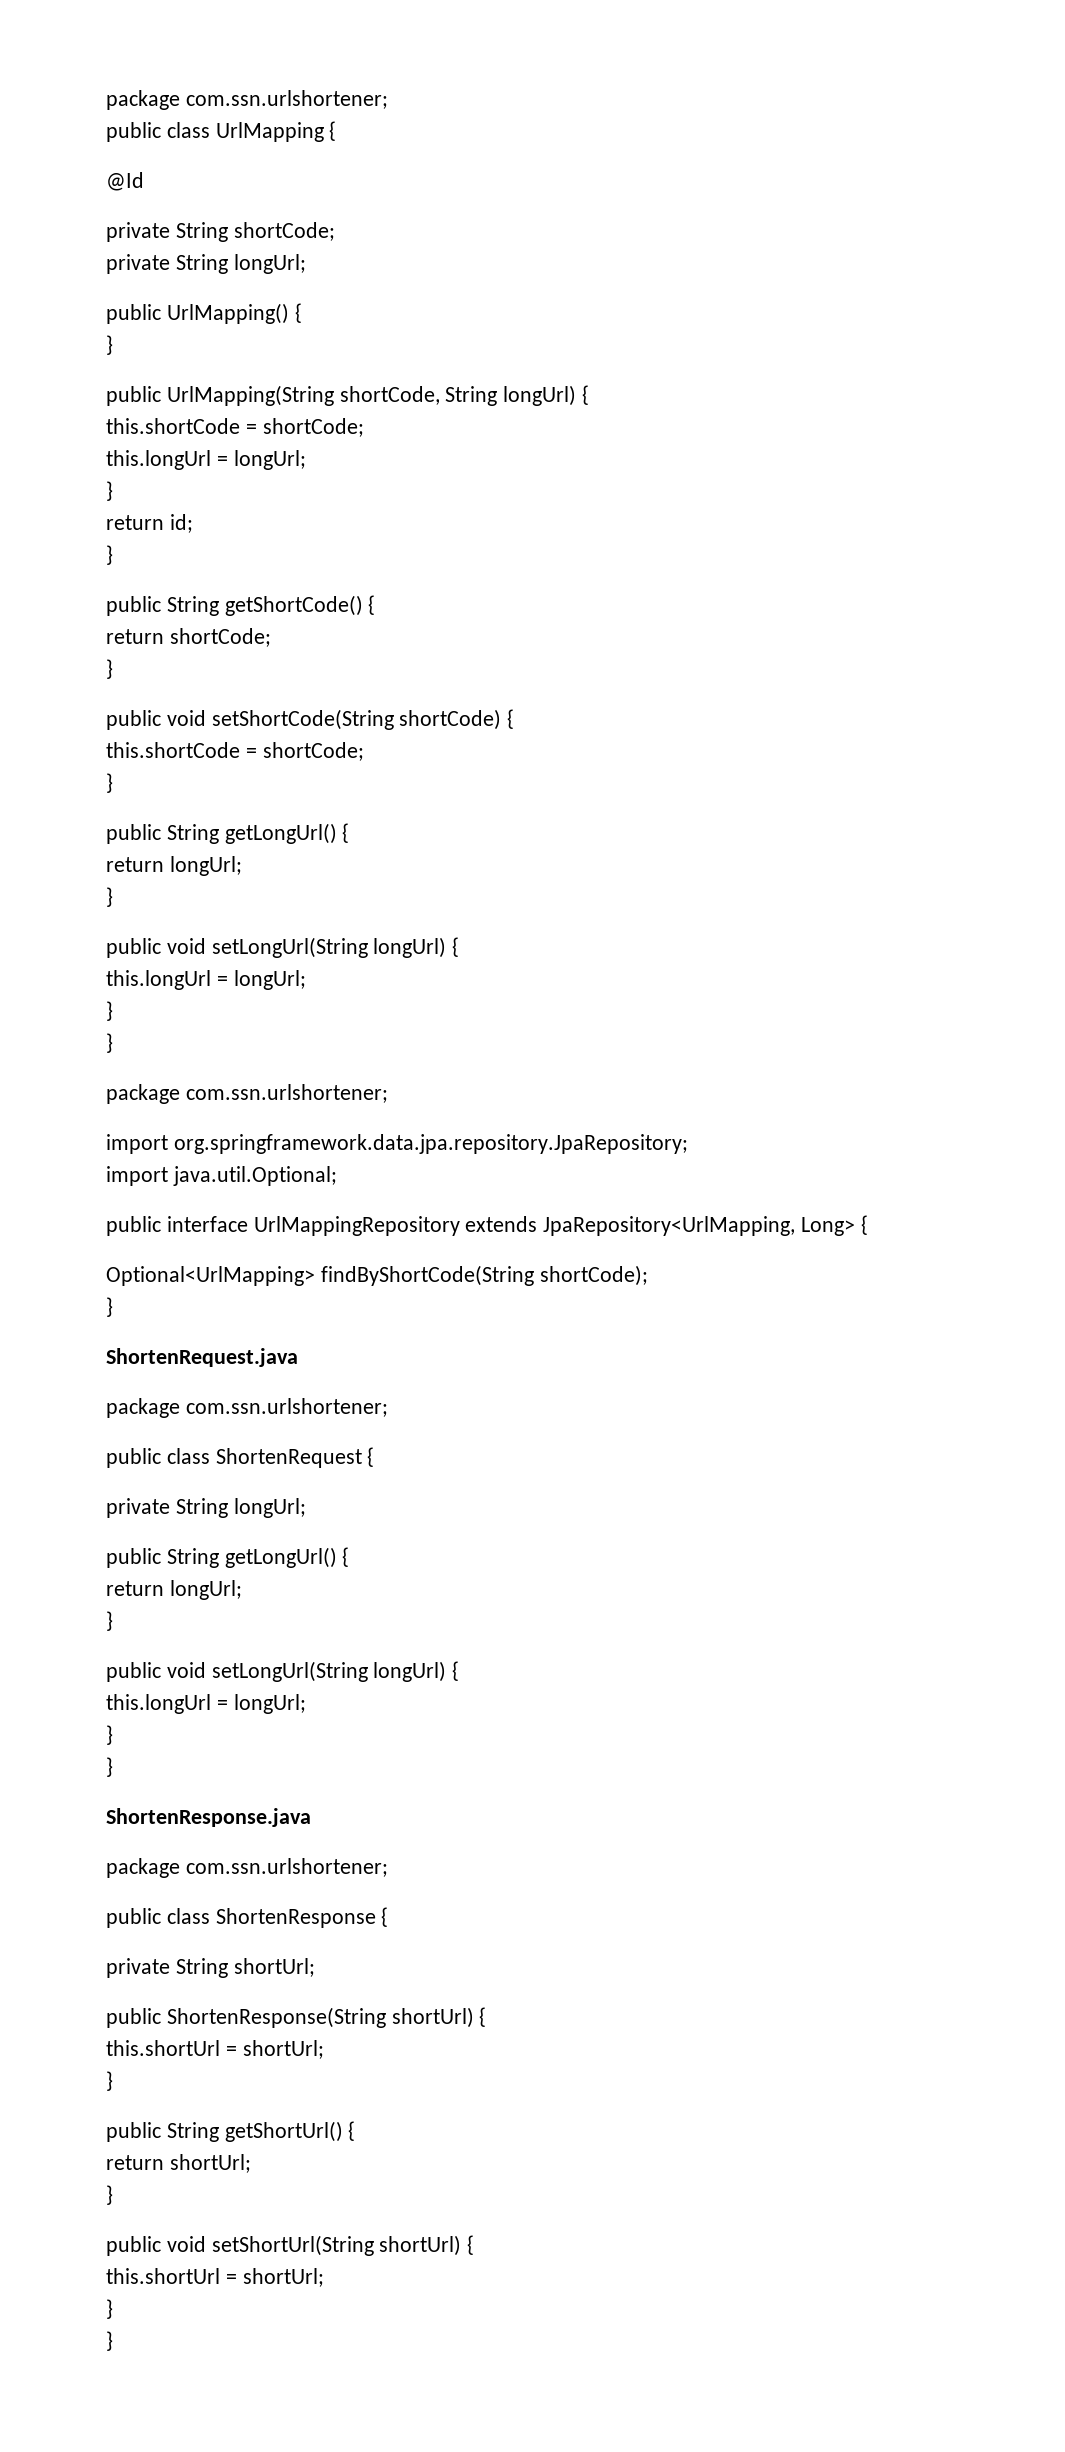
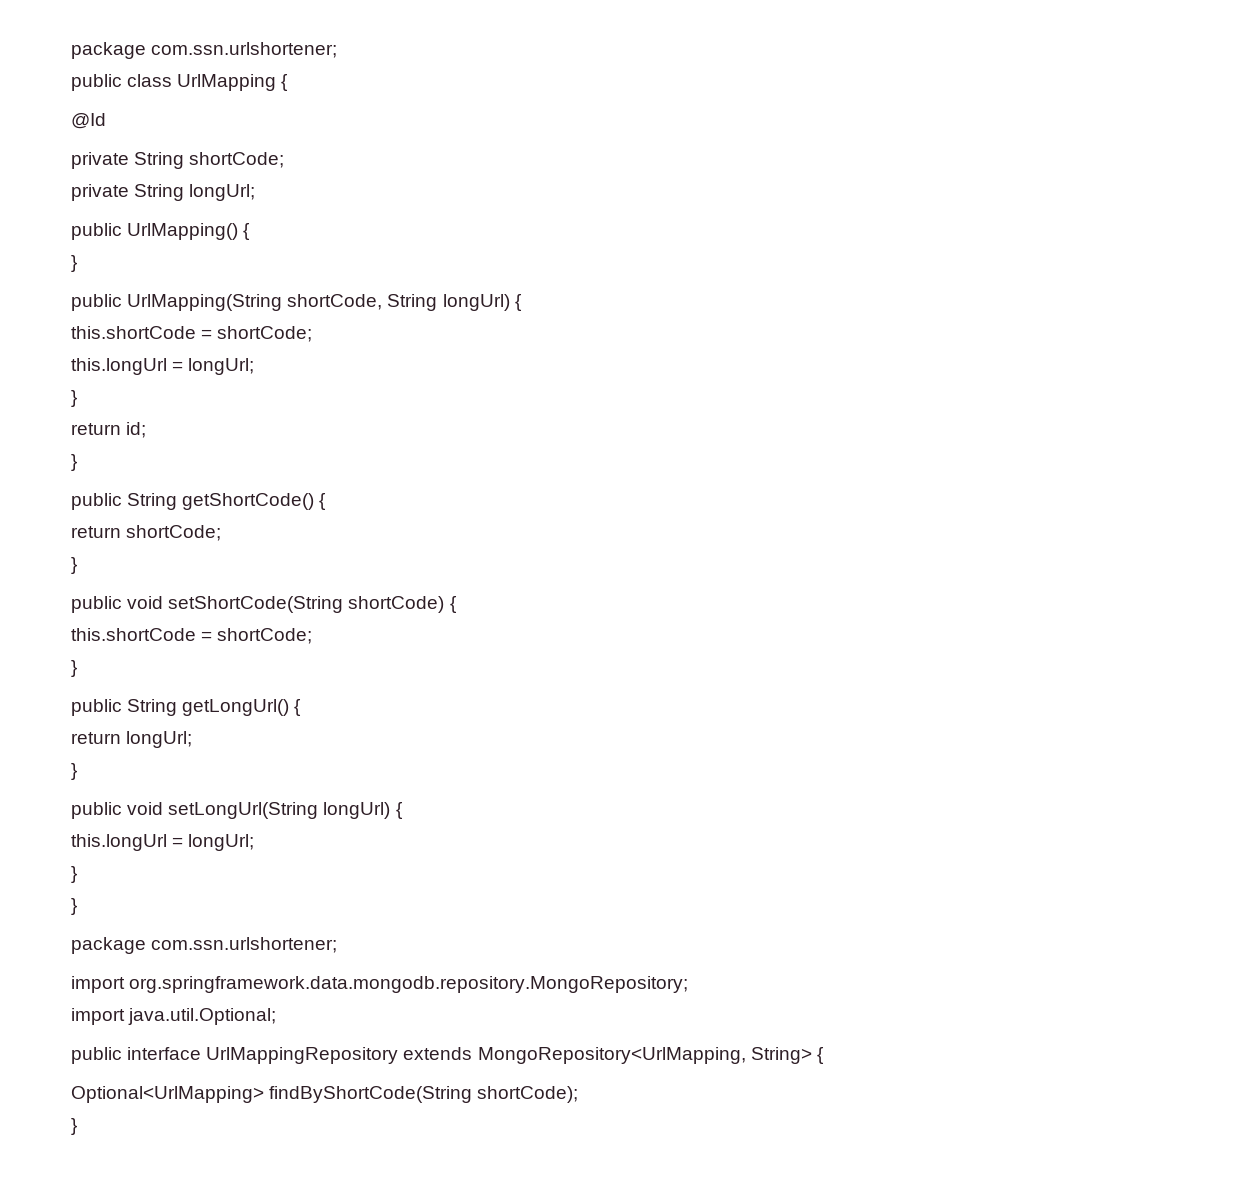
[173,1134,688,1154] org.springframework.data.jpa.repository.JpaRepository; -> [129,976,689,993] org.springframework.data.mongodb.repository.MongoRepository;
[543,1216,856,1236] JpaRepository<UrlMapping, Long> -> [477,1047,812,1064] MongoRepository<UrlMapping, String>
[106,1348,298,1367] [106,1398,388,1418] [106,1447,375,1468] [106,1498,306,1518] [106,1547,350,1568] [106,1580,242,1600] [106,1611,113,1631] [106,1661,460,1682] [106,1694,306,1714] [106,1725,113,1745] [106,1757,113,1777] [106,1808,311,1827] [106,1858,388,1878] [106,1907,389,1928] [106,1958,315,1978] [106,2007,487,2028] [106,2040,324,2059] [106,2071,113,2091] [106,2121,356,2142] [106,2154,251,2173] [106,2185,113,2205] [106,2235,475,2256] [106,2268,324,2287] [106,2299,113,2319] [106,2331,113,2351] // ShortenRequest.java // package com.ssn.urlshortener; // public class ShortenRequest { // private String longUrl; // public String getLongUrl() { // return longUrl; // } // public void setLongUrl(String longUrl) { // this.longUrl = longUrl; // } // } // ShortenResponse.java // package com.ssn.urlshortener; // public class ShortenResponse { // private String shortUrl; // public ShortenResponse(String shortUrl) { // this.shortUrl = shortUrl; // } // public String getShortUrl() { // return shortUrl; // } // public void setShortUrl(String shortUrl) { // this.shortUrl = shortUrl; // } // } -> (77, 1126) none

